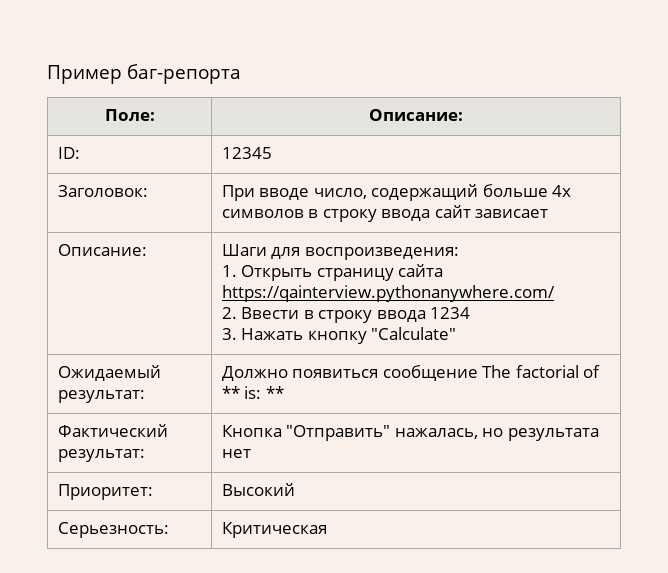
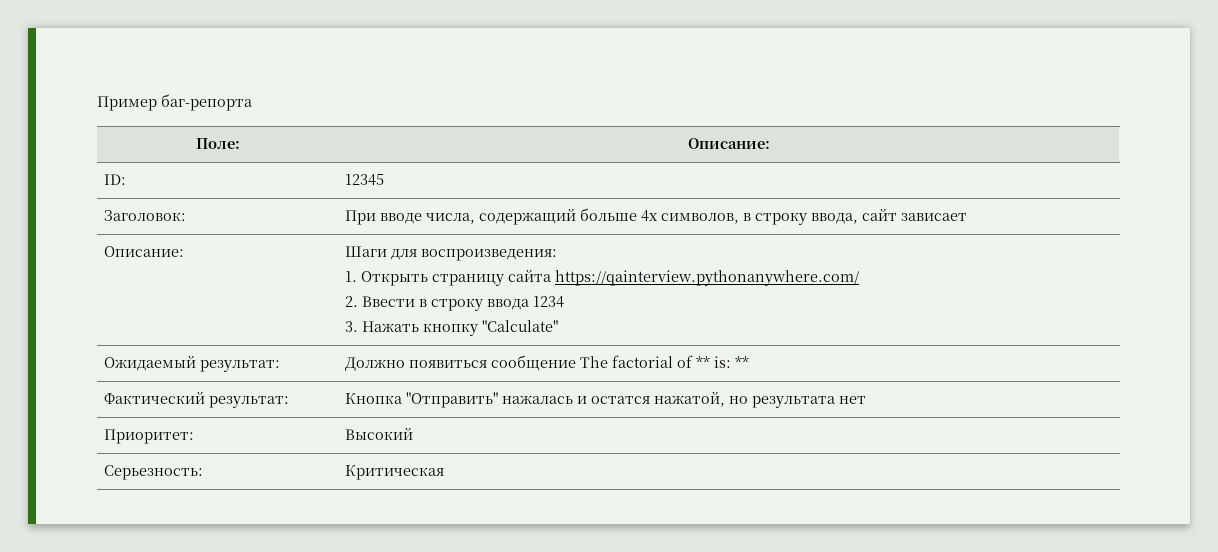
[313,188,367,199] число, -> [425,213,475,224] числа,
[221,209,431,222] символов в строку ввода -> [660,212,858,225] символов, в строку ввода,
[394,428,478,439] нажалась, -> [501,392,725,407] нажалась и остатся нажатой,

